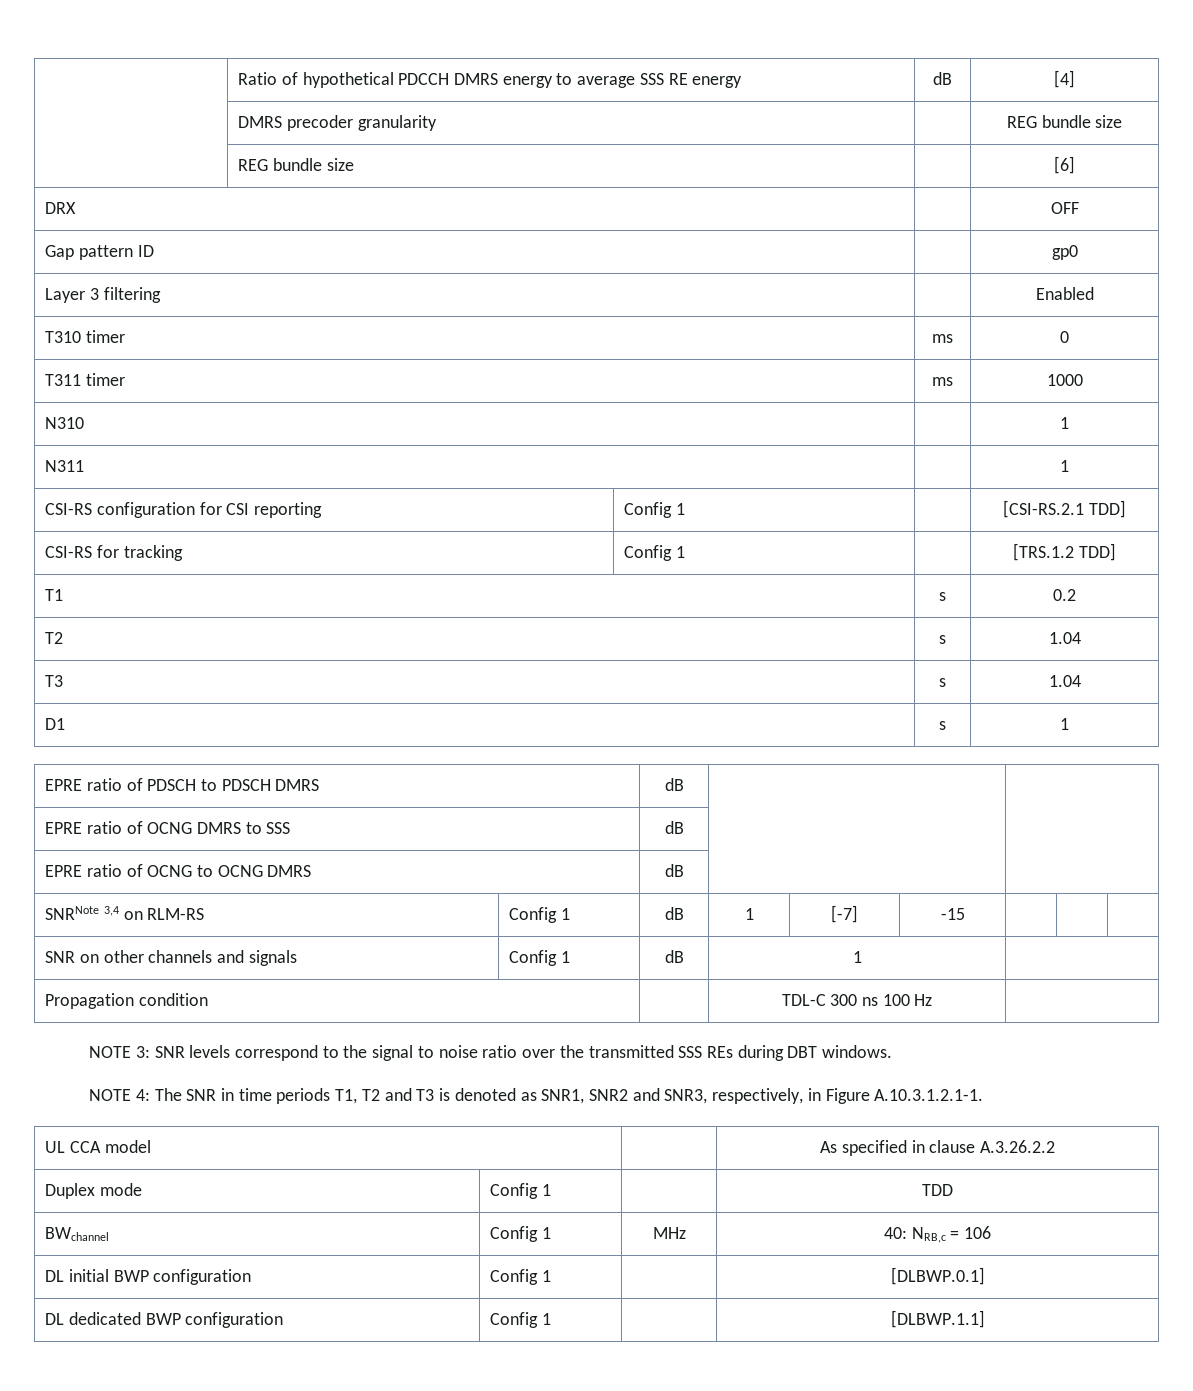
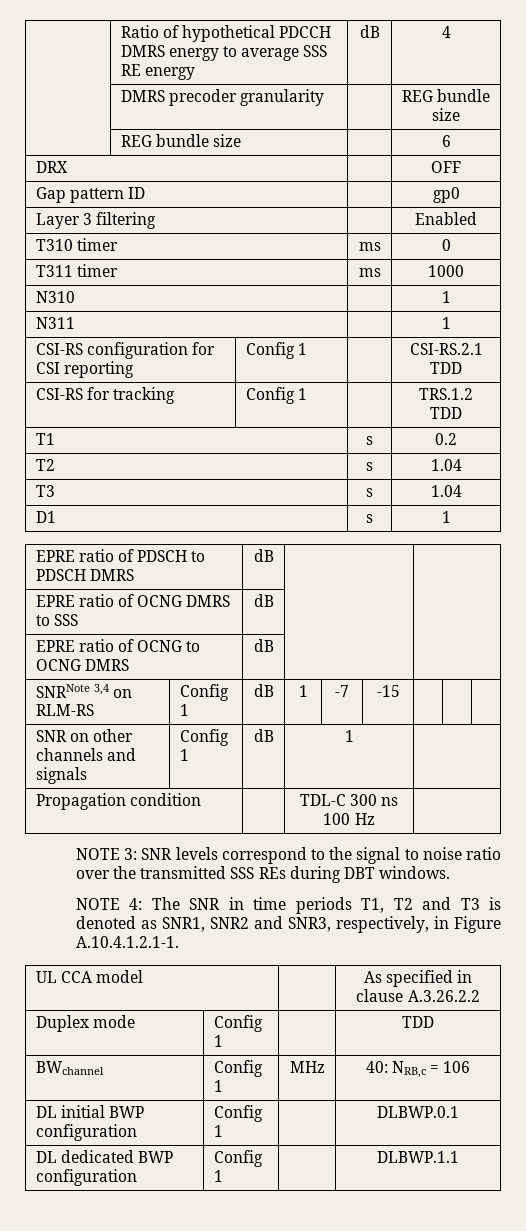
[1054,70,1075,88] [4] -> [441,26,451,38] 4
[1054,156,1075,174] [6] -> [441,135,451,147] 6
[1003,500,1126,518] [CSI-RS.2.1 TDD] -> [409,343,483,355] [430,362,462,374] CSI-RS.2.1 TDD
[1013,543,1116,561] [TRS.1.2 TDD] -> [419,388,473,400] [430,407,462,419] TRS.1.2 TDD
[831,905,858,923] [-7] -> [335,685,349,697] -7
[874,1089,984,1101] A.10.3.1.2.1-1. -> [75,936,179,948] A.10.4.1.2.1-1.
[890,1267,985,1285] [DLBWP.0.1] -> [377,1106,459,1118] DLBWP.0.1
[890,1310,985,1328] [DLBWP.1.1] -> [377,1151,459,1163] DLBWP.1.1

